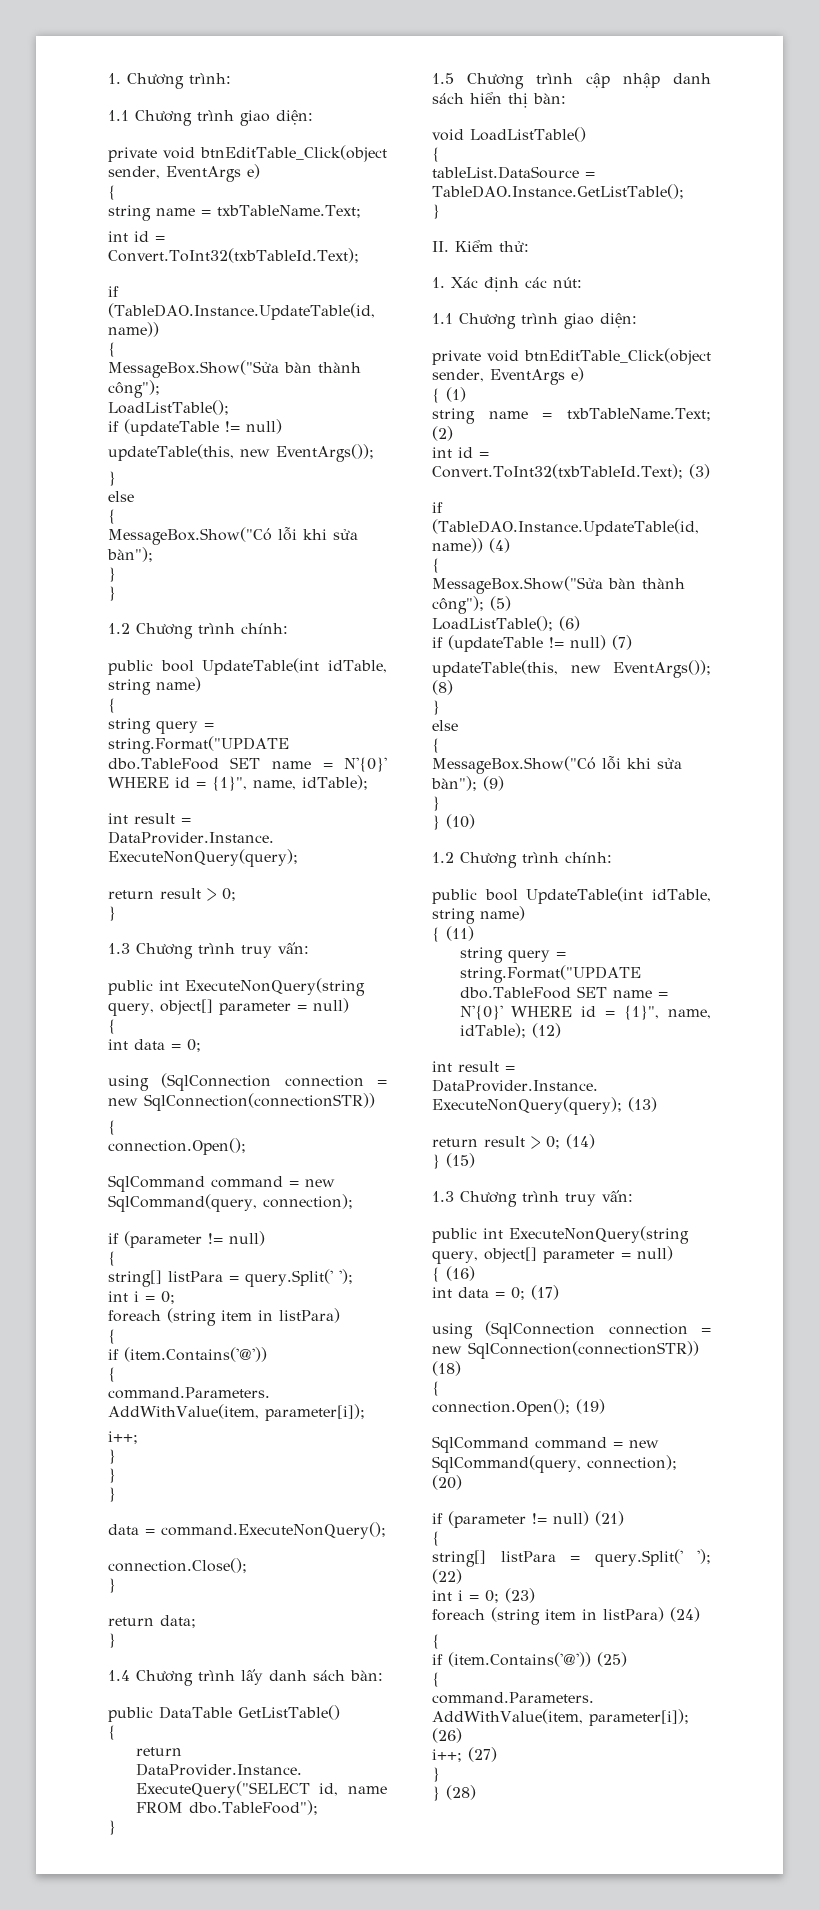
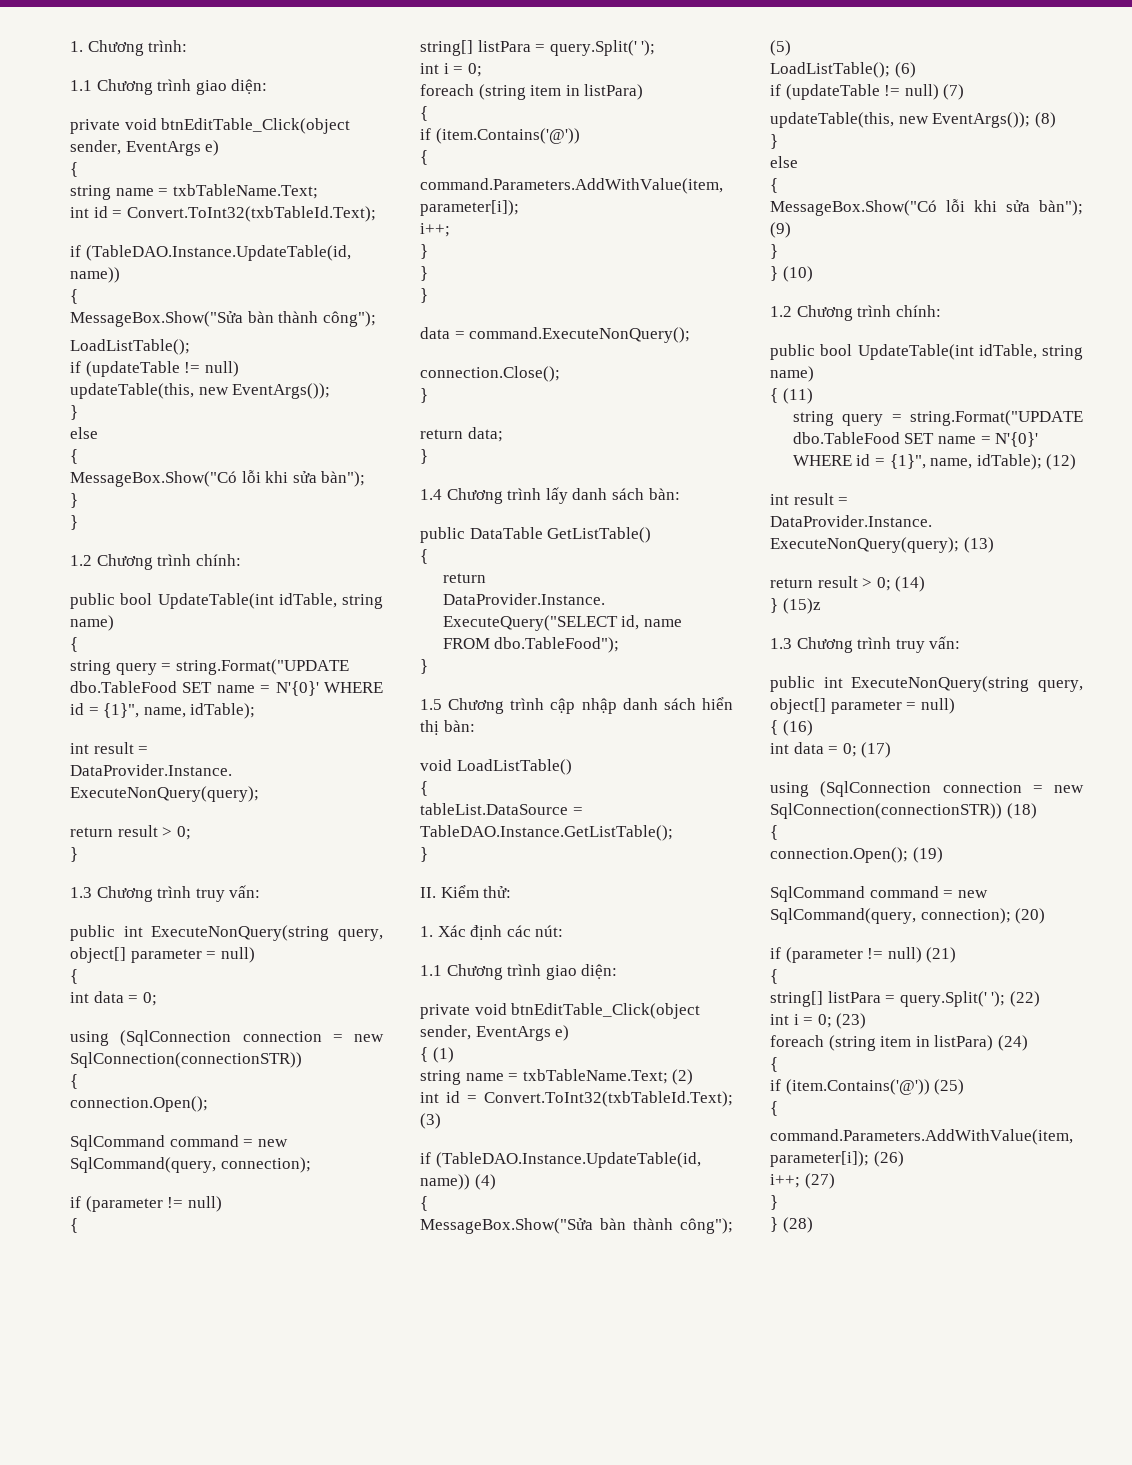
[446,1153,475,1168] (15) -> [782,598,821,614] (15)z

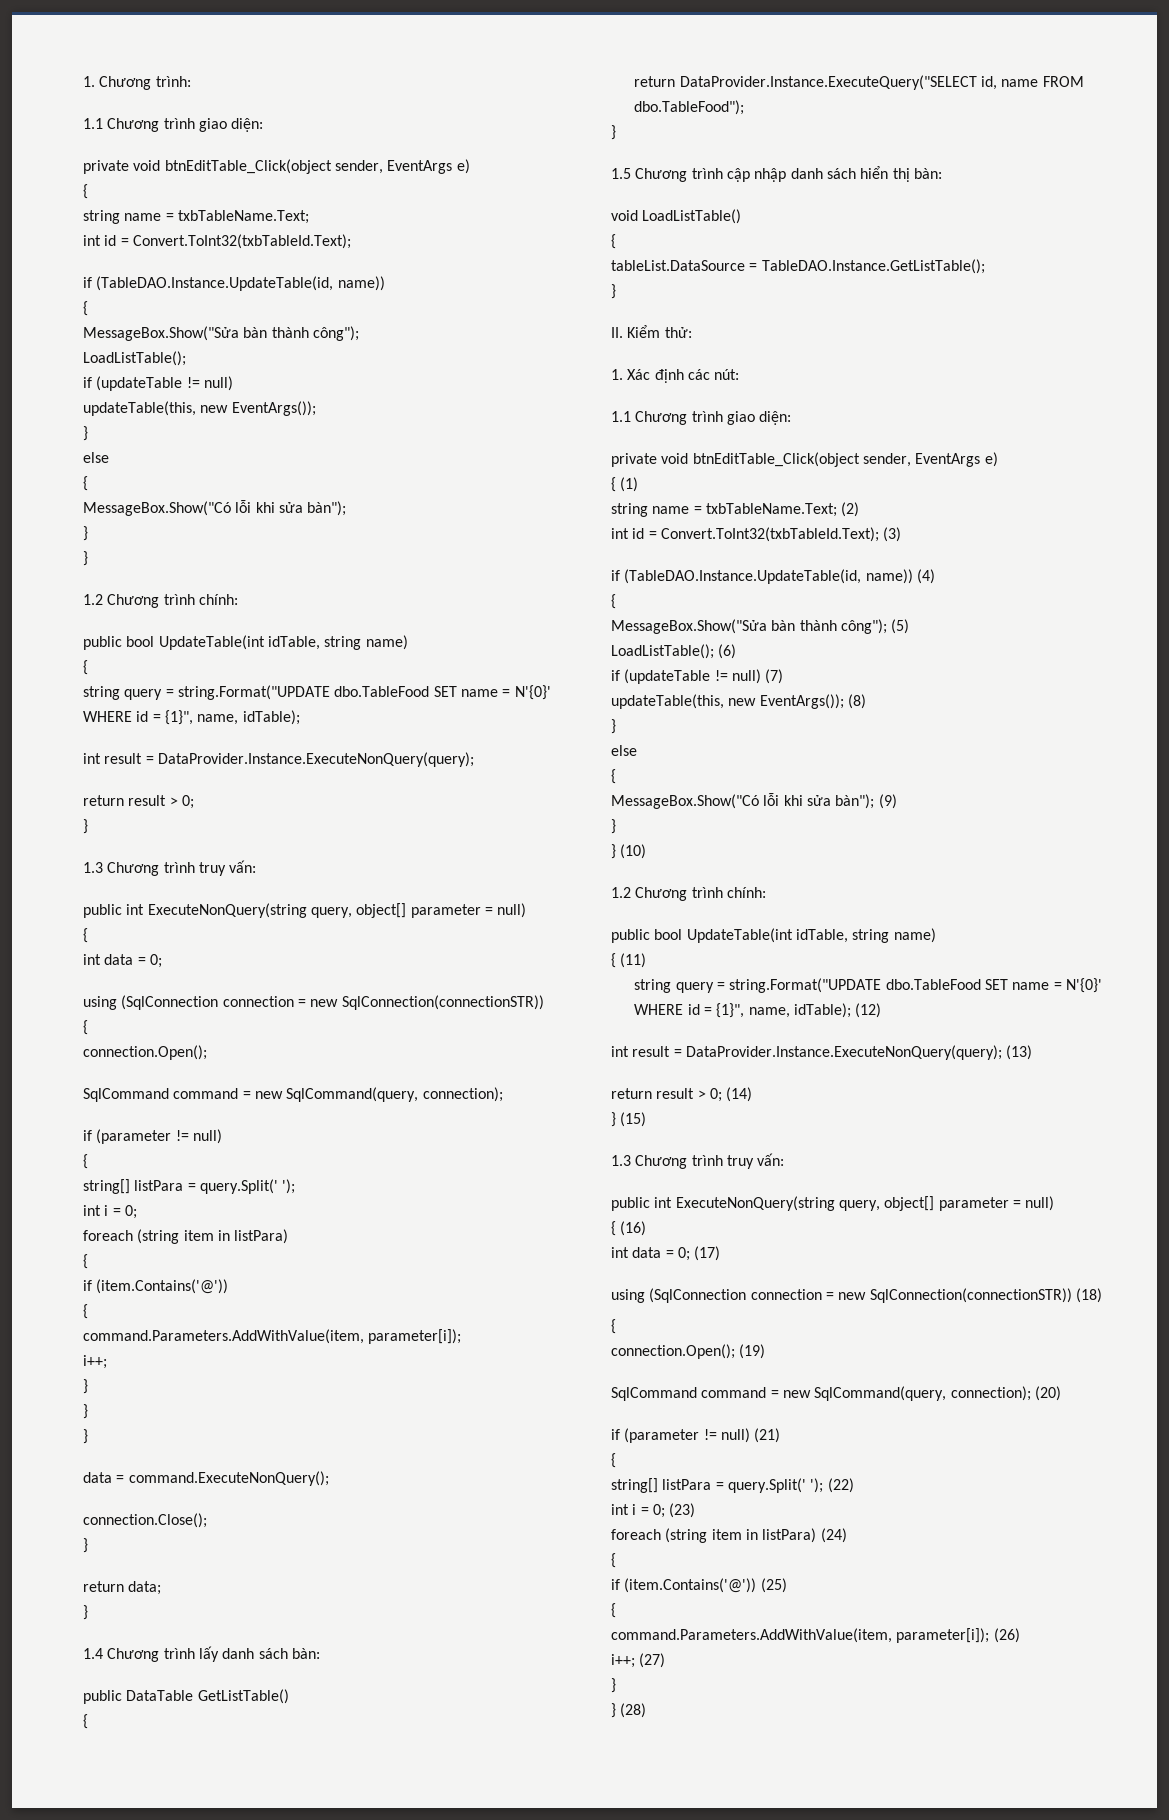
[782,598,821,614] (15)z -> [620,1112,647,1127] (15)

